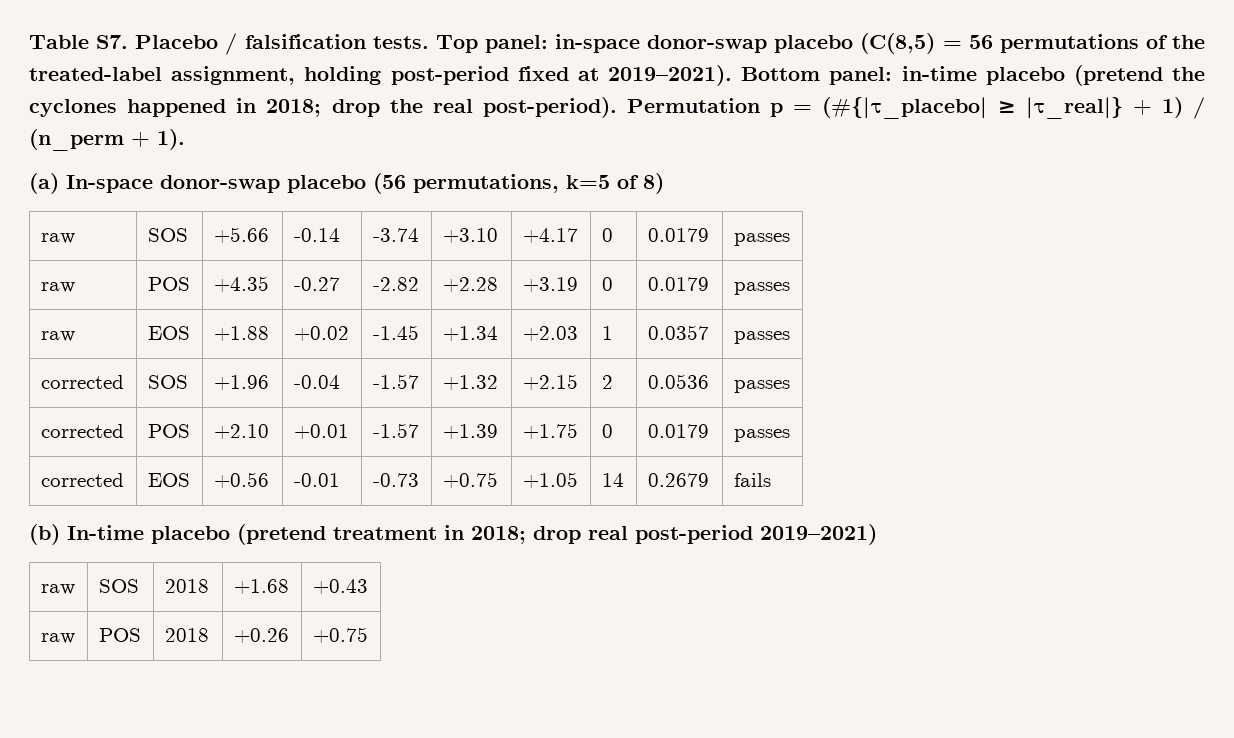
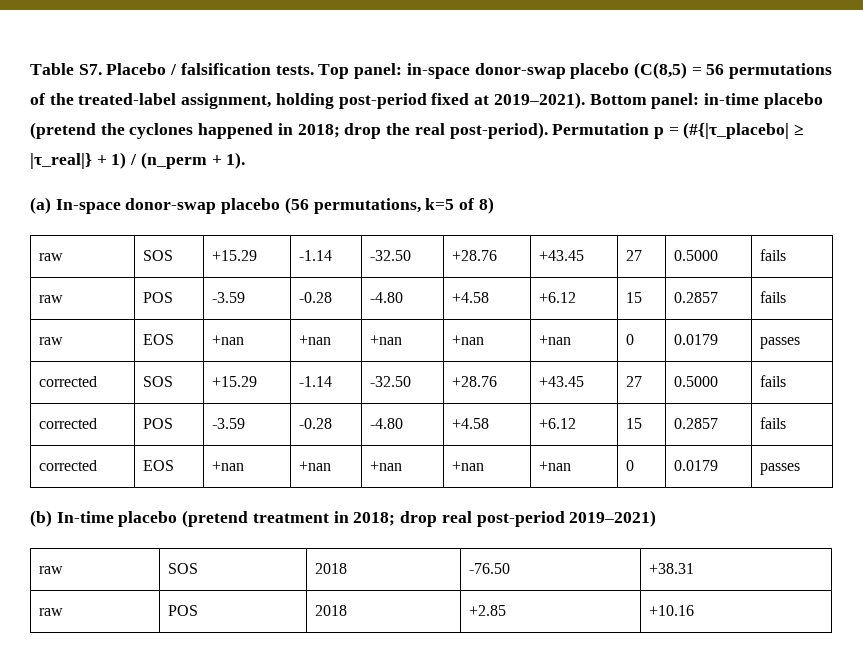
[213,227,269,243] [293,228,340,242] [372,228,419,242] [442,228,498,243] [522,228,578,243] [601,228,613,242] [647,228,709,242] [733,233,790,246] [40,282,75,293] [147,277,190,291] [213,276,269,292] [293,277,340,291] [372,277,419,291] [442,277,498,292] [522,277,578,292] [601,277,613,291] [647,277,709,291] [733,282,790,295] [40,331,75,342] [147,326,190,340] [213,326,269,341] [293,326,349,341] [372,325,419,340] [442,326,498,341] [522,326,578,341] [601,326,613,340] [647,325,709,340] [733,331,790,344] [40,375,124,389] [147,375,188,389] [213,375,269,390] [293,375,340,389] [372,374,419,389] [442,375,498,390] [522,374,578,390] [601,375,613,389] [647,374,709,389] [733,380,790,393] [40,424,124,438] [147,424,190,438] [213,424,269,439] [293,424,349,439] [372,423,419,438] [442,424,498,439] [522,423,578,439] [601,424,613,438] [647,424,709,438] [733,429,790,442] [40,473,124,487] [147,473,190,487] [213,472,269,488] [293,473,340,487] [372,473,419,487] [442,472,498,488] [522,472,578,488] [601,473,624,487] [647,473,709,487] [733,473,771,487] +5.66 | -0.14 | -3.74 | +3.10 | +4.17 | 0 | 0.0179 | passes // raw | POS | +4.35 | -0.27 | -2.82 | +2.28 | +3.19 | 0 | 0.0179 | passes // raw | EOS | +1.88 | +0.02 | -1.45 | +1.34 | +2.03 | 1 | 0.0357 | passes // corrected | SOS | +1.96 | -0.04 | -1.57 | +1.32 | +2.15 | 2 | 0.0536 | passes // corrected | POS | +2.10 | +0.01 | -1.57 | +1.39 | +1.75 | 0 | 0.0179 | passes // corrected | EOS | +0.56 | -0.01 | -0.73 | +0.75 | +1.05 | 14 | 0.2679 | fails -> [212,250,258,261] [299,250,333,261] [370,250,412,261] [452,250,498,261] [539,250,585,261] [626,250,643,261] [674,250,719,261] [760,249,787,261] [39,295,64,303] [143,292,174,303] [212,292,246,303] [299,292,333,303] [370,292,404,303] [452,292,490,303] [539,292,577,303] [626,292,643,303] [674,292,719,303] [760,291,787,303] [39,337,64,345] [143,334,175,345] [212,335,245,345] [299,335,332,345] [370,335,403,345] [452,335,485,345] [539,335,572,345] [626,334,635,345] [674,334,719,345] [760,337,801,349] [39,376,98,387] [143,376,174,387] [212,376,258,387] [299,376,333,387] [370,376,412,387] [452,376,498,387] [539,376,585,387] [626,376,643,387] [674,376,719,387] [760,375,787,387] [39,418,98,429] [143,418,174,429] [212,418,246,429] [299,418,333,429] [370,418,404,429] [452,418,490,429] [539,418,577,429] [626,418,643,429] [674,418,719,429] [760,417,787,429] [39,460,98,471] [143,460,175,471] [212,461,245,471] [299,461,332,471] [370,461,403,471] [452,461,485,471] [539,461,572,471] [626,460,635,471] [674,460,719,471] [760,463,801,475] +15.29 | -1.14 | -32.50 | +28.76 | +43.45 | 27 | 0.5000 | fails // raw | POS | -3.59 | -0.28 | -4.80 | +4.58 | +6.12 | 15 | 0.2857 | fails // raw | EOS | +nan | +nan | +nan | +nan | +nan | 0 | 0.0179 | passes // corrected | SOS | +15.29 | -1.14 | -32.50 | +28.76 | +43.45 | 27 | 0.5000 | fails // corrected | POS | -3.59 | -0.28 | -4.80 | +4.58 | +6.12 | 15 | 0.2857 | fails // corrected | EOS | +nan | +nan | +nan | +nan | +nan | 0 | 0.0179 | passes
[233,579,289,594] [312,579,368,594] +1.68 | +0.43 -> [469,563,511,574] [649,563,695,574] -76.50 | +38.31
[233,628,289,643] [312,627,368,643] +0.26 | +0.75 -> [469,605,507,616] [649,605,695,616] +2.85 | +10.16

